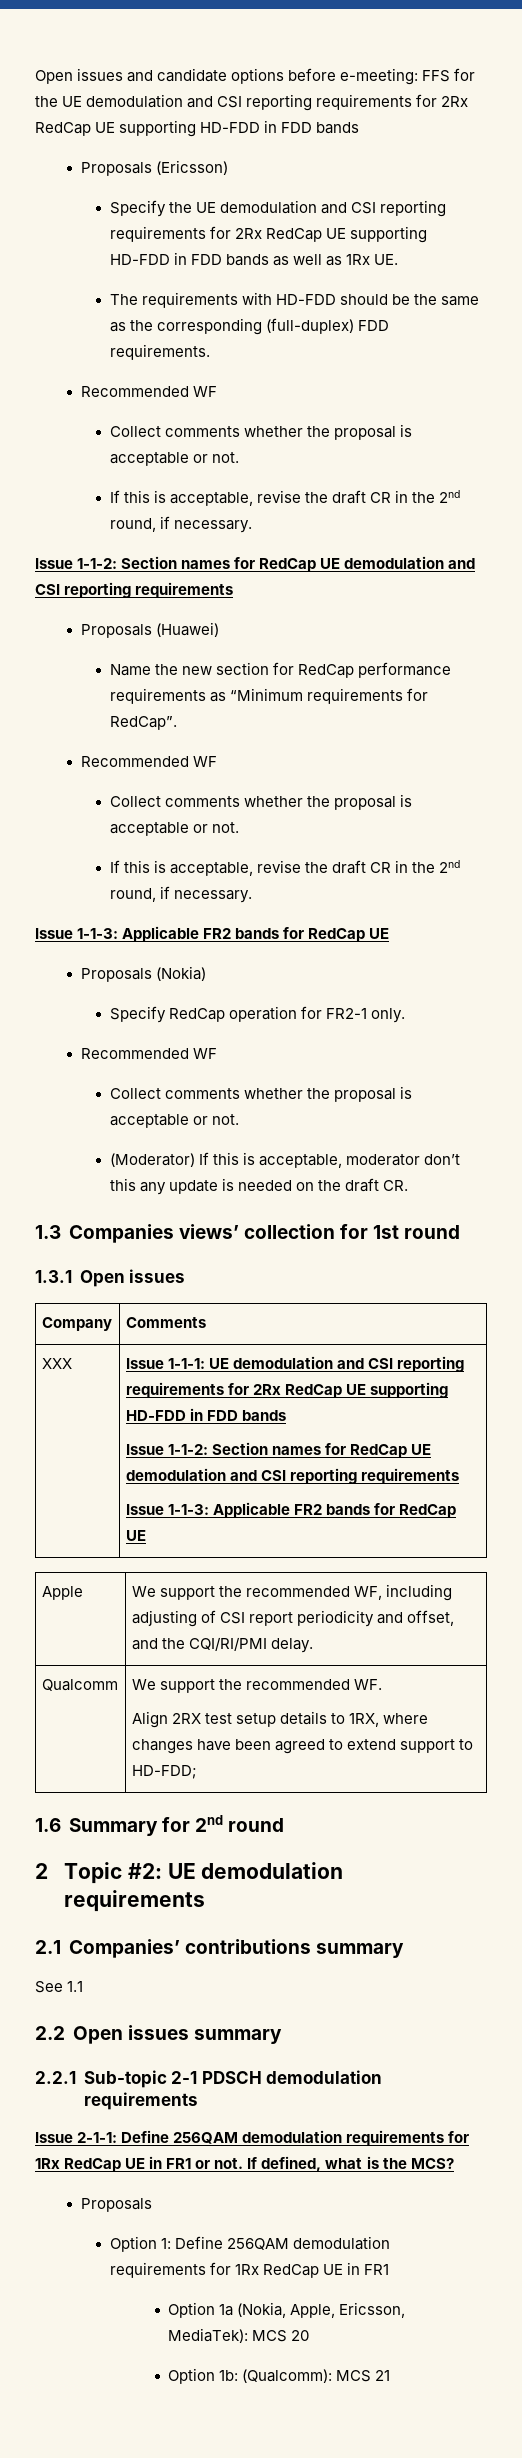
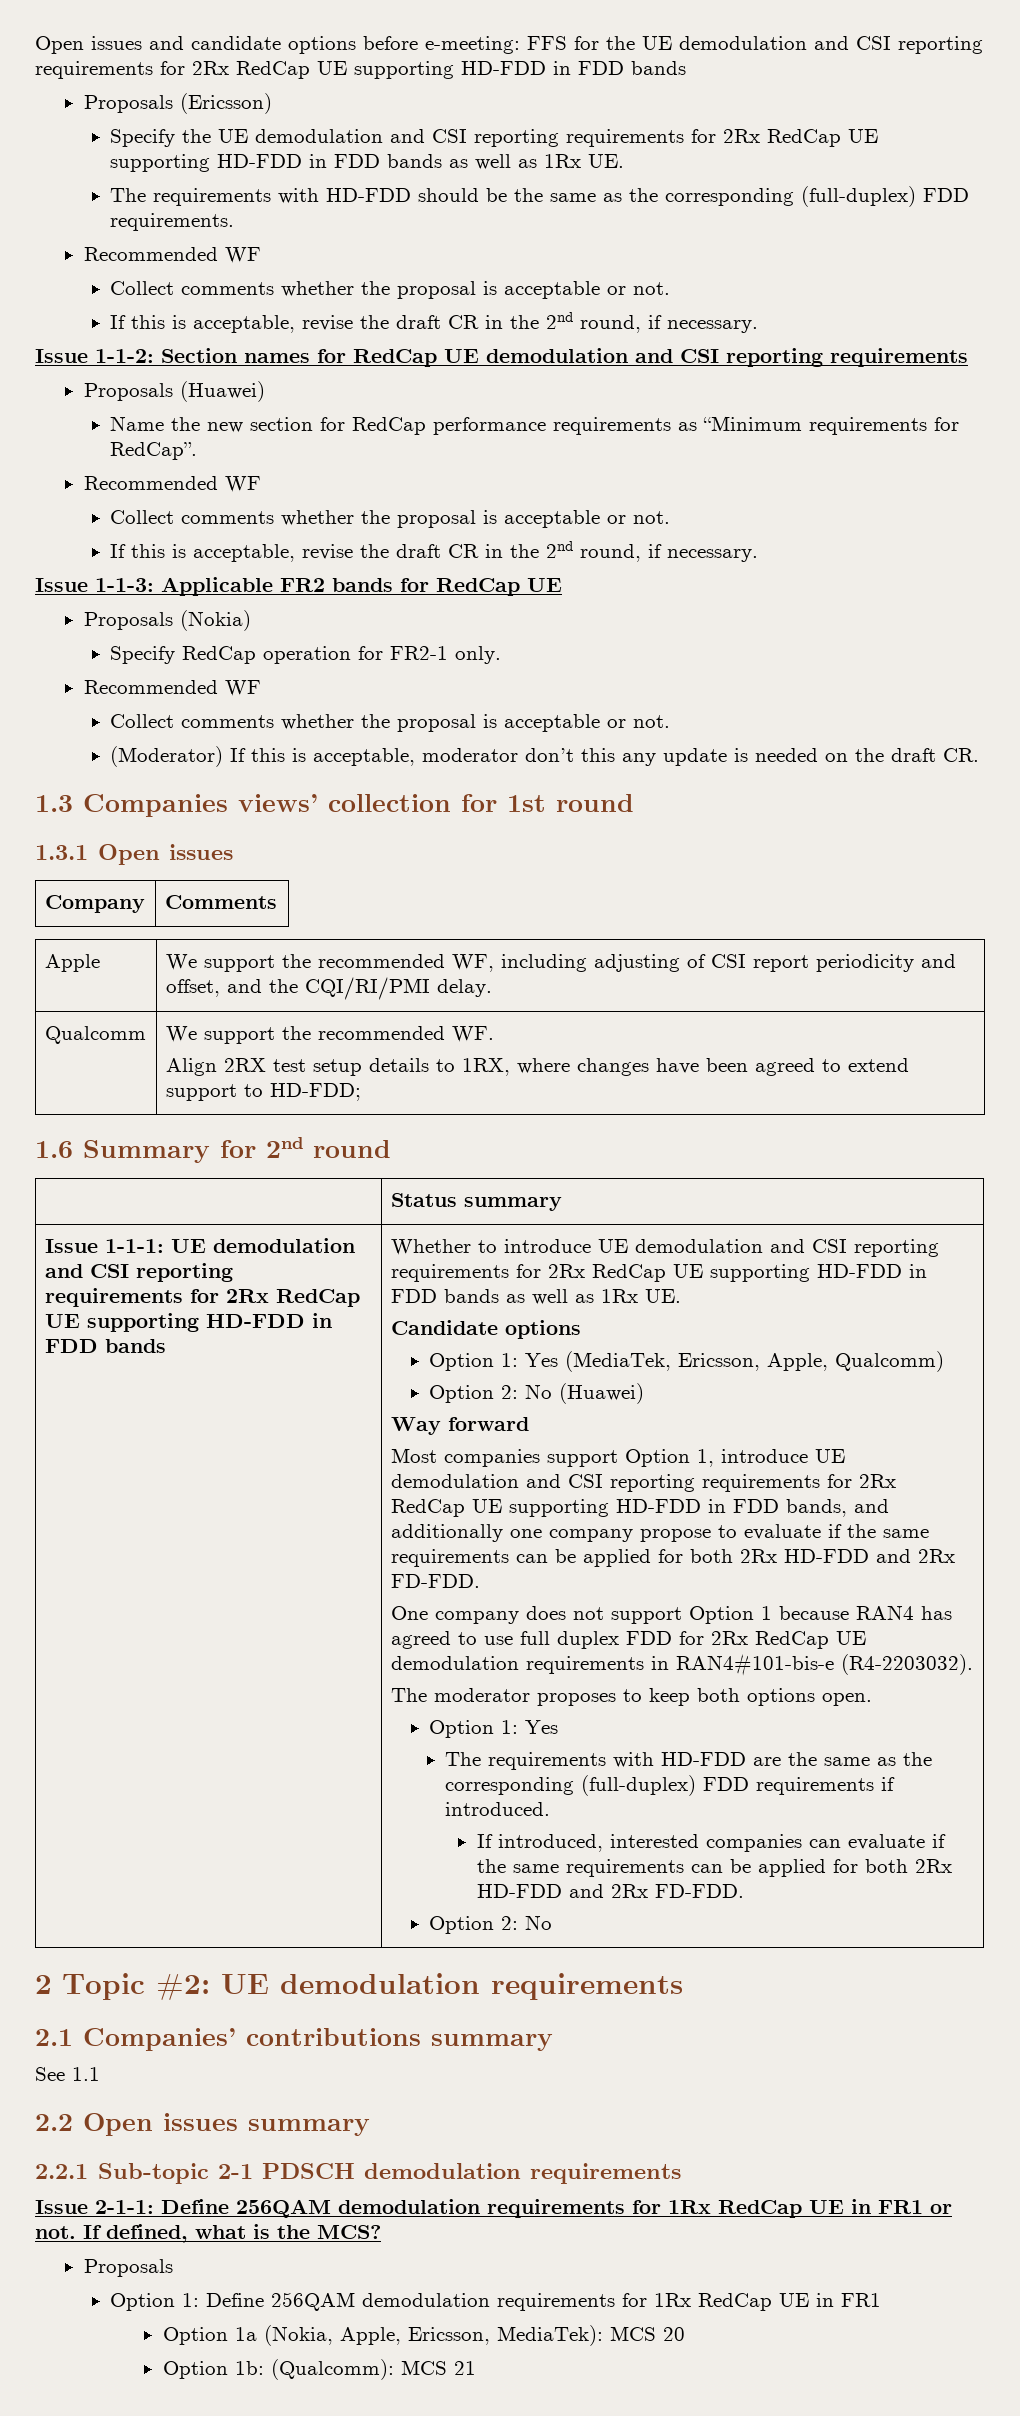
[41,1358,72,1369] [125,1356,465,1372] [125,1382,449,1398] [125,1408,287,1421] [125,1442,432,1458] [125,1468,460,1484] [125,1502,457,1518] [125,1530,146,1541] // XXX | Issue 1-1-1: UE demodulation and CSI reporting requirements for 2Rx RedCap UE supporting HD-FDD in FDD bands // Issue 1-1-2: Section names for RedCap UE demodulation and CSI reporting requirements // Issue 1-1-3: Applicable FR2 bands for RedCap UE -> (277, 902) none
(284, 1825) none -> [390,1193,562,1211] [44,1238,355,1253] [44,1263,233,1282] [44,1288,360,1307] [44,1313,332,1332] [44,1339,166,1353] [390,1239,939,1257] [390,1264,927,1282] [390,1289,681,1305] [390,1320,581,1339] [429,1351,945,1372] [429,1383,645,1404] [390,1417,529,1435] [390,1448,845,1467] [390,1474,896,1492] [390,1499,889,1517] [390,1524,929,1542] [390,1549,955,1567] [390,1574,480,1588] [390,1605,952,1624] [390,1631,866,1649] [390,1653,973,1676] [390,1688,872,1706] [429,1720,559,1738] [445,1752,933,1770] [445,1775,896,1796] [445,1802,551,1816] [476,1834,946,1852] [476,1859,952,1877] [476,1884,744,1898] [429,1915,553,1934] // | Status summary // Issue 1-1-1: UE demodulation and CSI reporting requirements for 2Rx RedCap UE supporting HD-FDD in FDD bands | Whether to introduce UE demodulation and CSI reporting requirements for 2Rx RedCap UE supporting HD-FDD in FDD bands as well as 1Rx UE. // Candidate options // Option 1: Yes (MediaTek, Ericsson, Apple, Qualcomm) // Option 2: No (Huawei) // Way forward // Most companies support Option 1, introduce UE demodulation and CSI reporting requirements for 2Rx RedCap UE supporting HD-FDD in FDD bands, and additionally one company propose to evaluate if the same requirements can be applied for both 2Rx HD-FDD and 2Rx FD-FDD. // One company does not support Option 1 because RAN4 has agreed to use full duplex FDD for 2Rx RedCap UE demodulation requirements in RAN4#101-bis-e (R4-2203032). // The moderator proposes to keep both options open. // Option 1: Yes // The requirements with HD-FDD are the same as the corresponding (full-duplex) FDD requirements if introduced. // If introduced, interested companies can evaluate if the same requirements can be applied for both 2Rx HD-FDD and 2Rx FD-FDD. // Option 2: No

